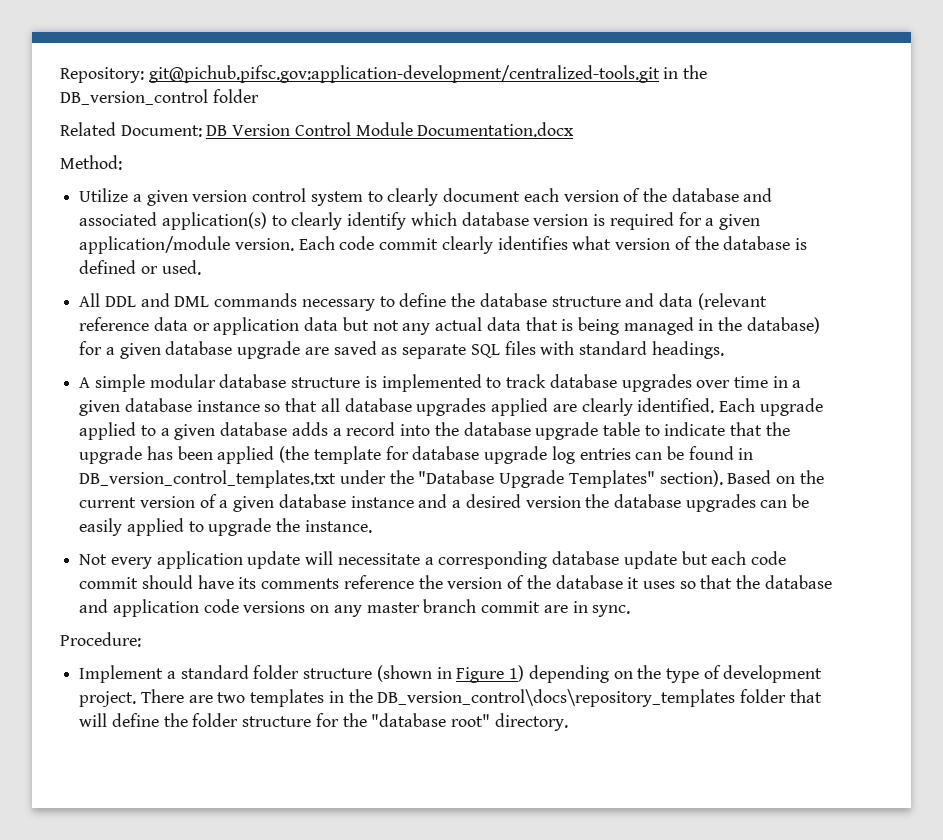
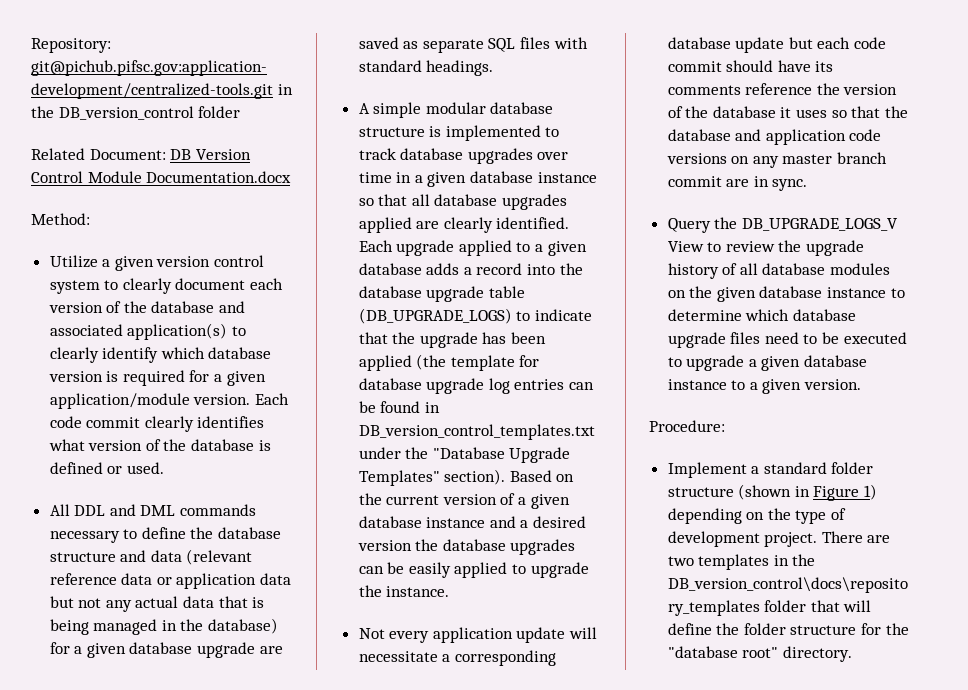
(640, 429) none -> [358,308,512,324] (DB_UPGRADE_LOGS)
(631, 611) none -> [667,217,898,233] [667,240,865,256] [667,263,891,279] [667,286,905,302] [667,309,856,321] [667,332,907,348] [667,355,868,371] [667,379,862,394] // Query the DB_UPGRADE_LOGS_V View to review the upgrade history of all database modules on the given database instance to determine which database upgrade files need to be executed to upgrade a given database instance to a given version.

